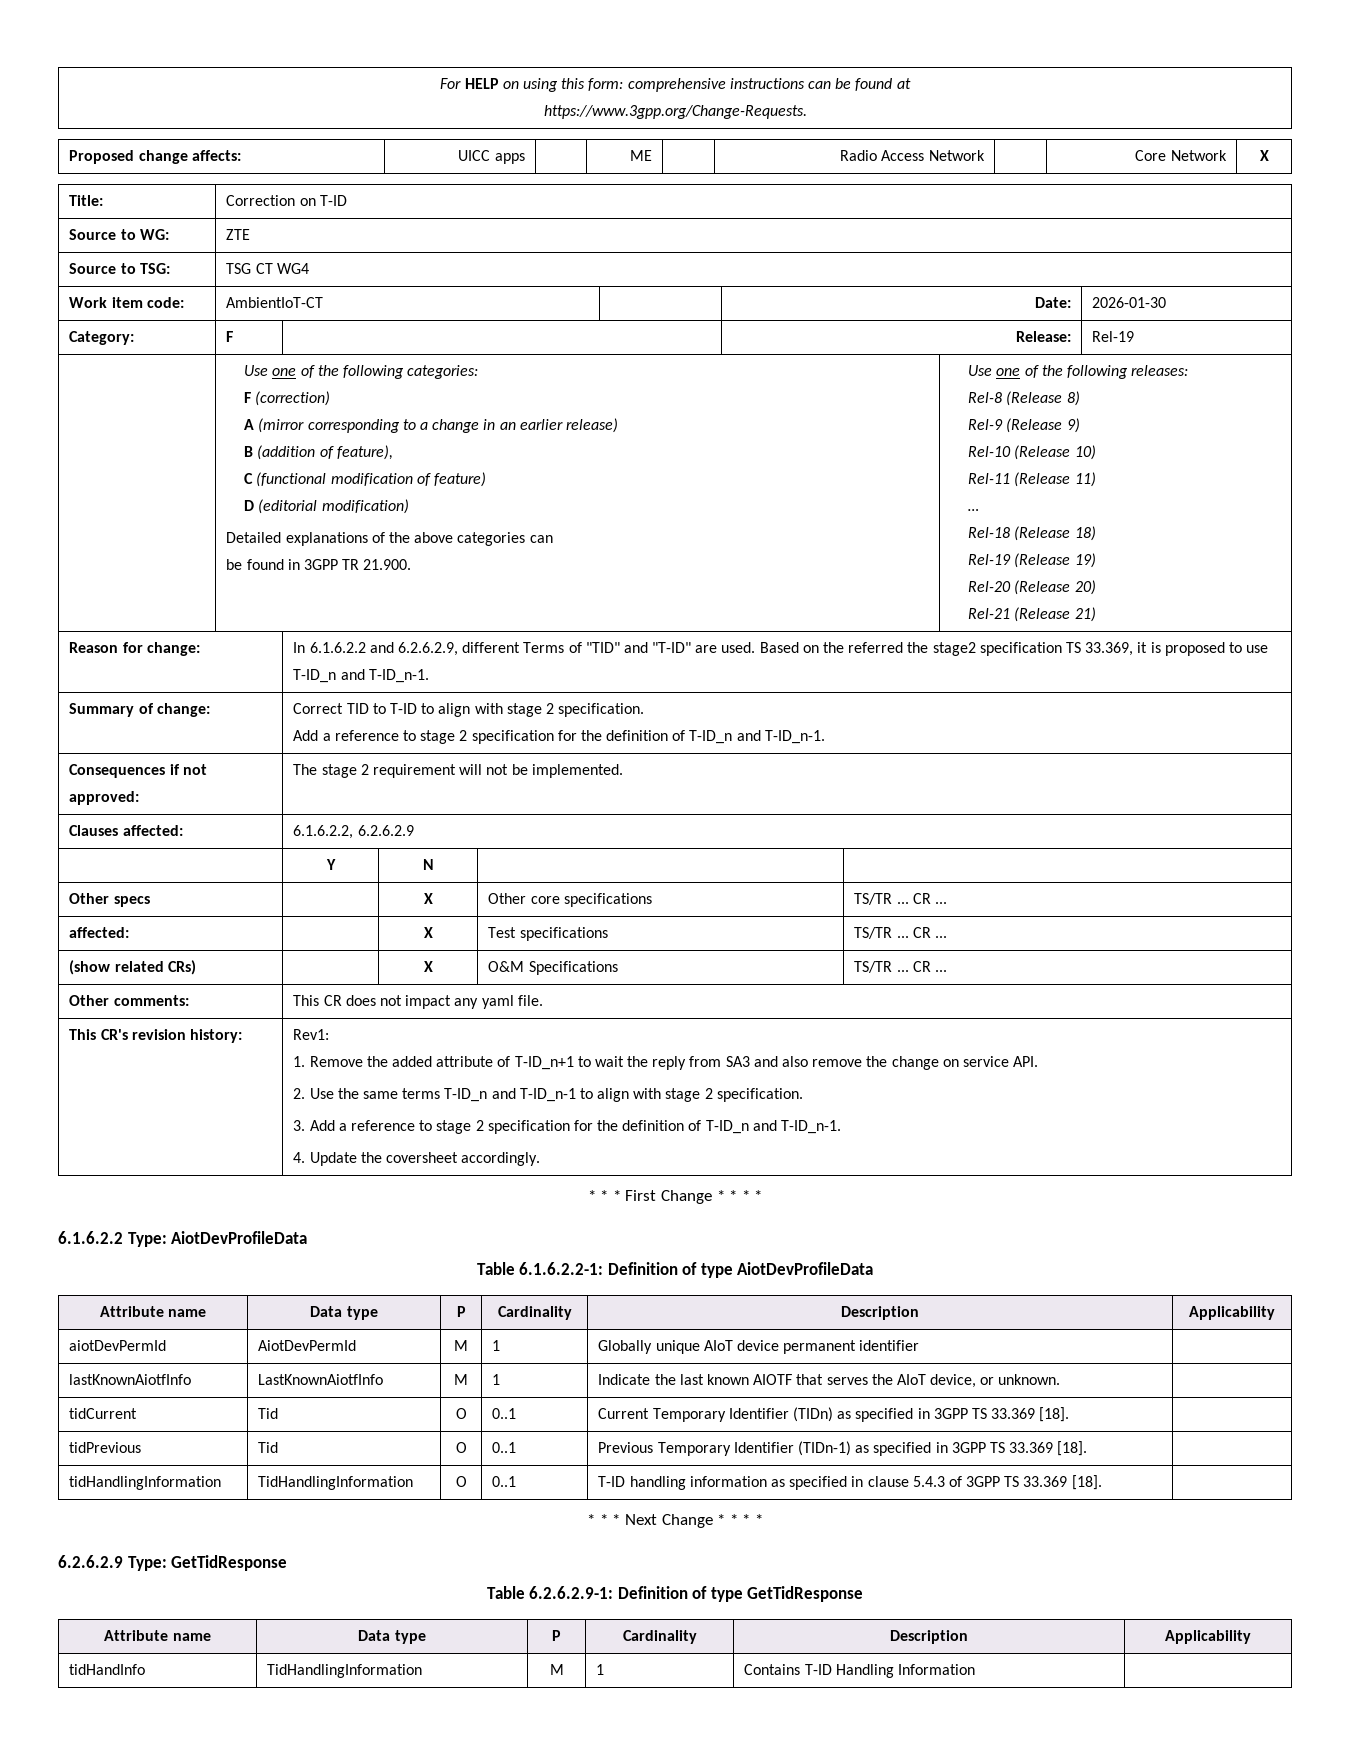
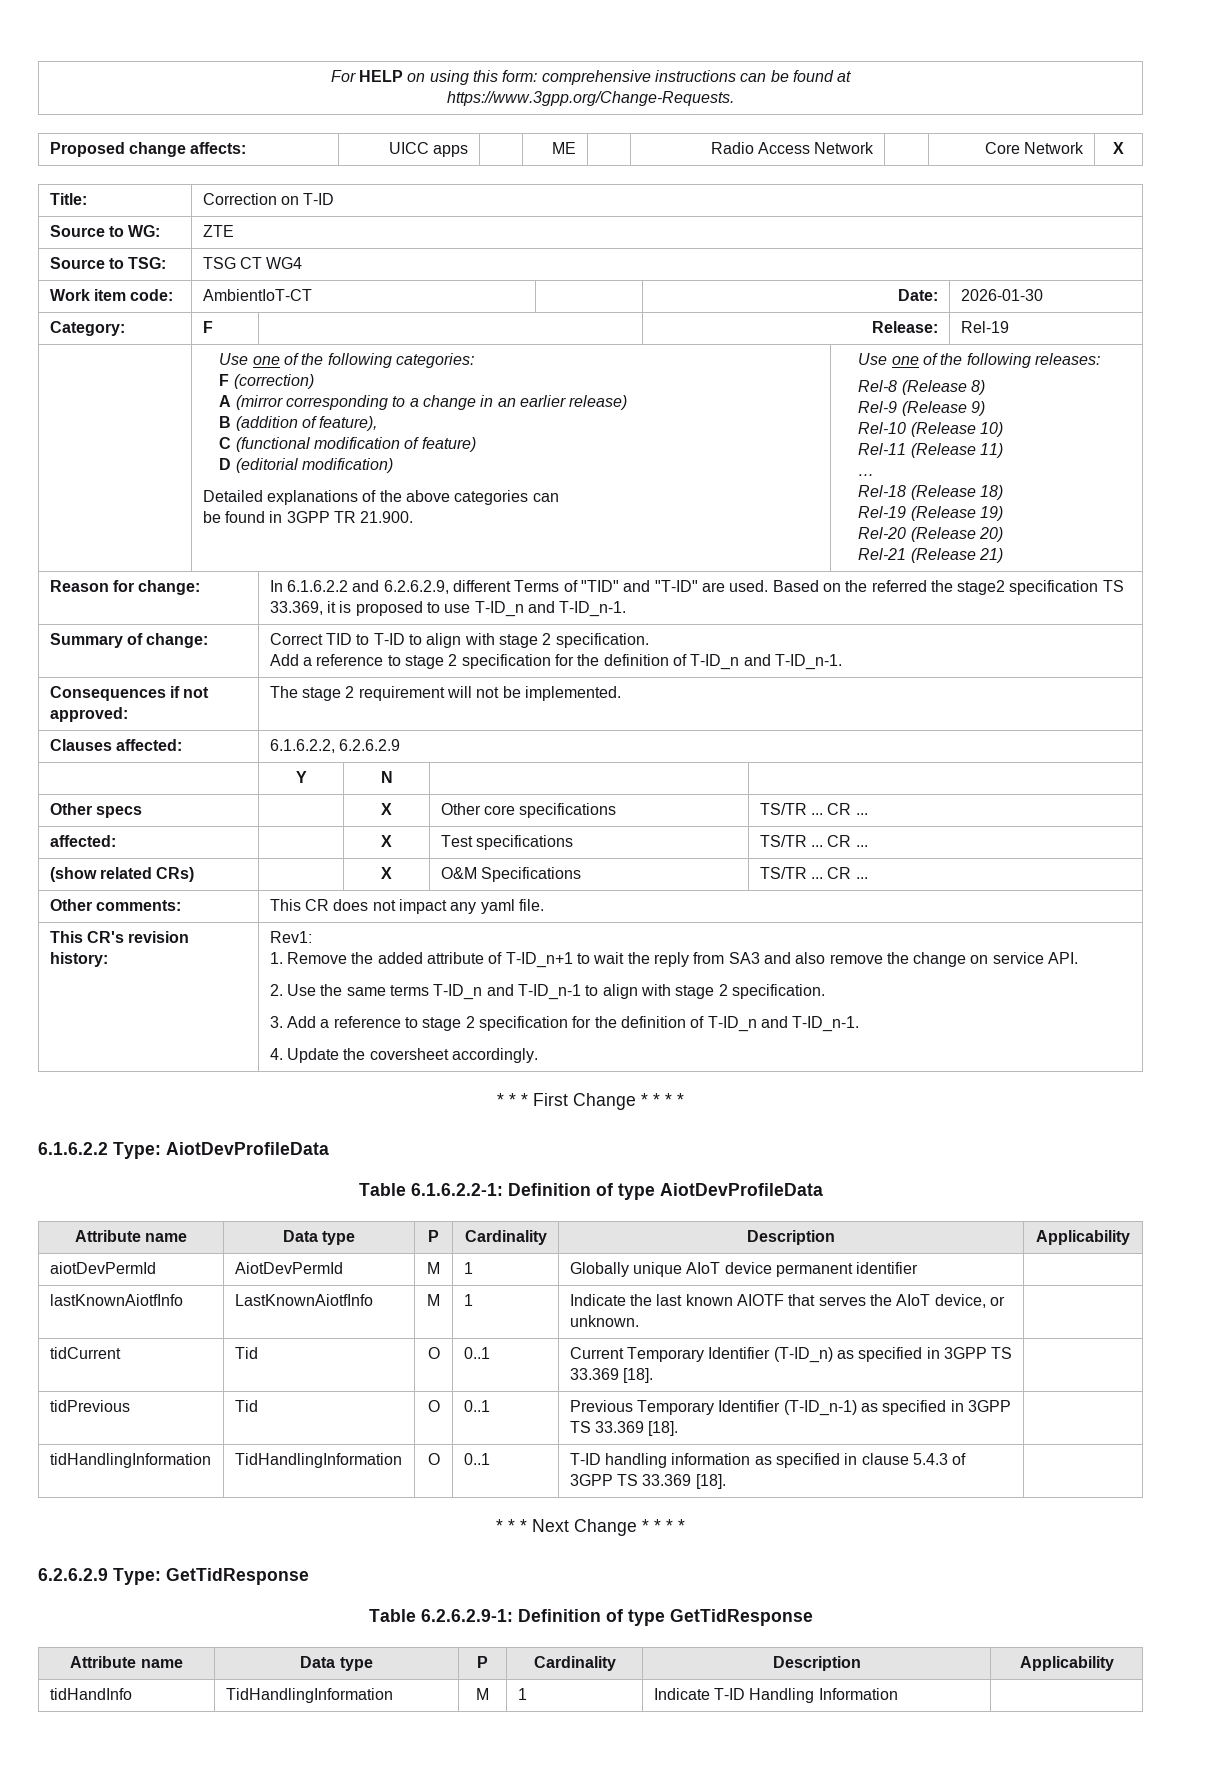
[793,1407,834,1422] (TIDn) -> [773,1347,833,1363] (T-ID_n)
[798,1441,852,1456] (TIDn-1) -> [783,1400,857,1416] (T-ID_n-1)
[744,1664,801,1675] Contains -> [653,1688,710,1700] Indicate

